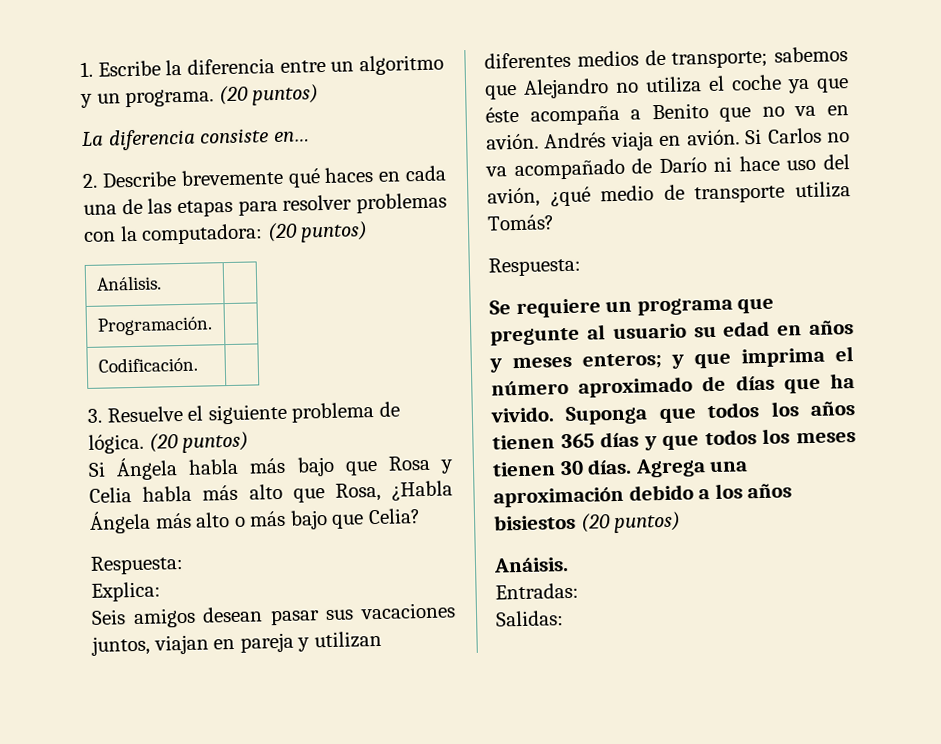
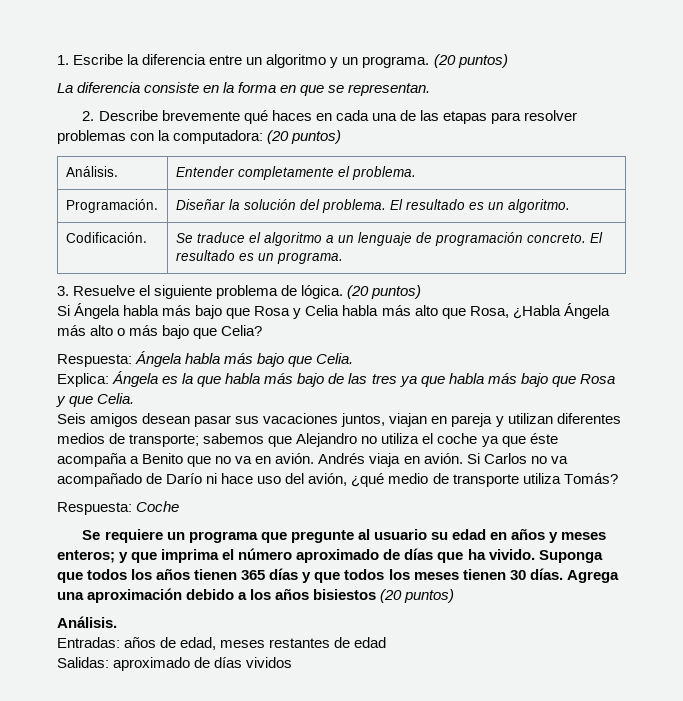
[272,131,310,143] en… -> [203,82,431,96] en la forma en que se representan.
[96,316,213,336] [97,356,198,373] // Programación. | // Codificación. | -> [175,166,416,180] [65,199,158,213] [175,199,570,213] [65,232,147,243] [175,232,603,246] [175,250,343,264] Entender completamente el problema. // Programación. | Diseñar la solución del problema. El resultado es un algoritmo. // Codificación. | Se traduce el algoritmo a un lenguaje de programación concreto. El resultado es un programa.
[91,581,161,602] // Explica: -> [135,351,354,367] [57,371,615,387] [56,393,135,407] Ángela habla más bajo que Celia. // Explica: Ángela es la que habla más bajo de las tres ya que habla más bajo que Rosa y que Celia.
(582, 266) none -> [136,501,180,512] Coche
[493,557,569,573] Anáisis. -> [57,616,117,628] Análisis.
[495,610,564,627] // Salidas: -> [124,637,387,650] [57,657,293,671] años de edad, meses restantes de edad // Salidas: aproximado de días vividos

